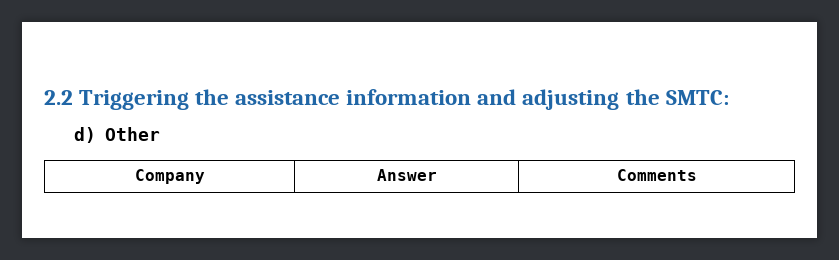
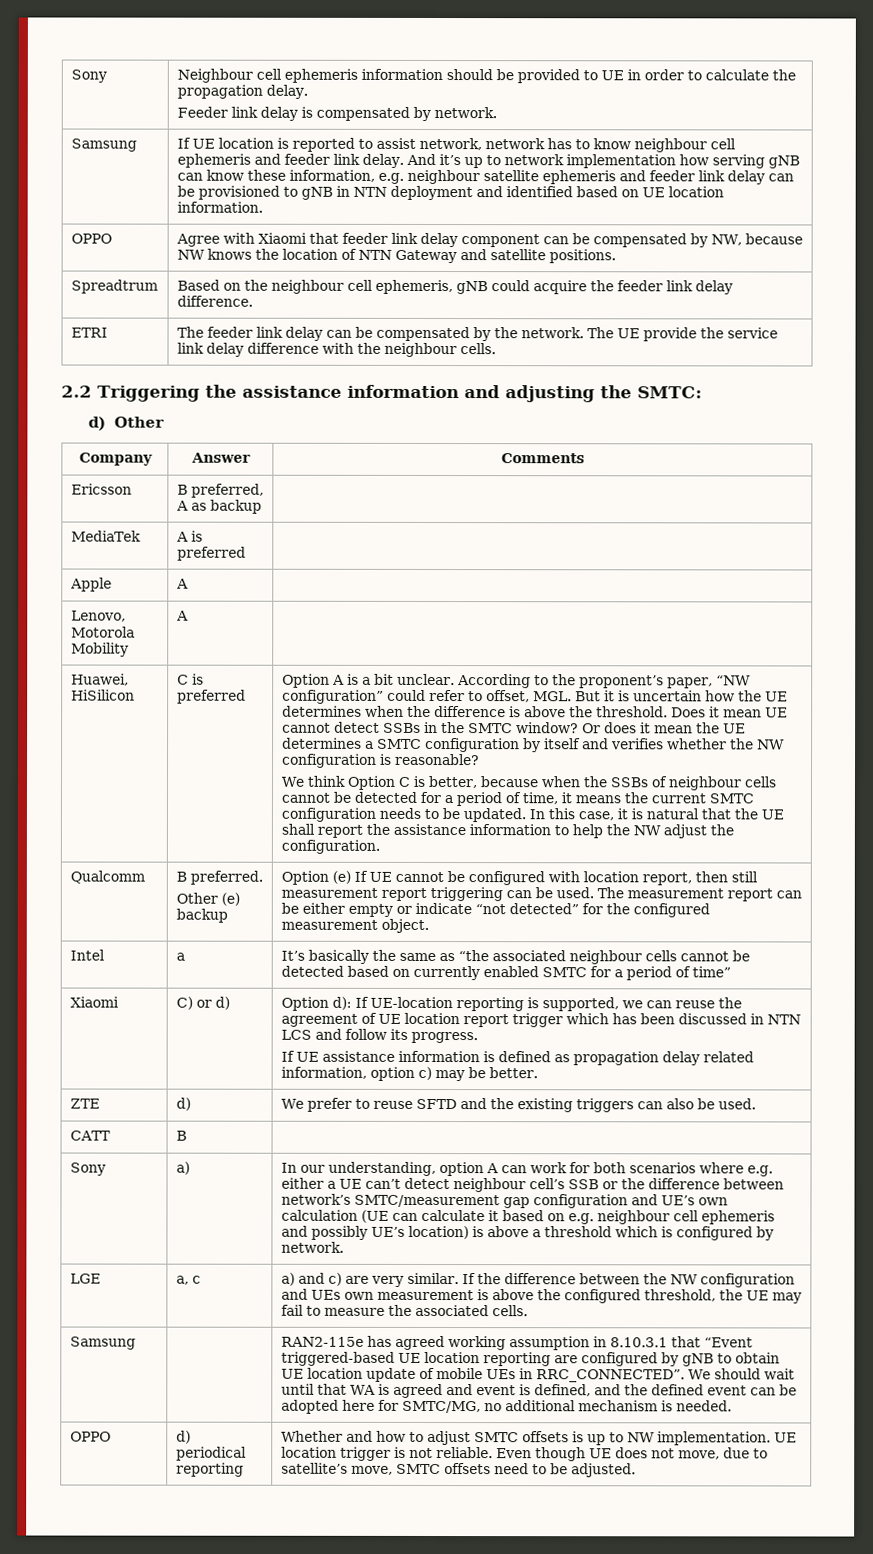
(44, 97) none -> [70,69,107,83] [176,68,796,84] [176,84,308,99] [176,106,497,121] [70,138,137,152] [176,137,736,153] [176,153,800,169] [176,169,794,185] [176,185,724,201] [176,201,263,213] [70,233,112,244] [175,232,803,248] [176,248,616,264] [70,279,158,294] [176,279,733,295] [176,295,253,307] [70,327,108,338] [176,326,778,342] [176,342,496,358] Sony | Neighbour cell ephemeris information should be provided to UE in order to calculate the propagation delay. // Feeder link delay is compensated by network. // Samsung | If UE location is reported to assist network, network has to know neighbour cell ephemeris and feeder link delay. And it’s up to network implementation how serving gNB can know these information, e.g. neighbour satellite ephemeris and feeder link delay can be provisioned to gNB in NTN deployment and identified based on UE location information. // OPPO | Agree with Xiaomi that feeder link delay component can be compensated by NW, because NW knows the location of NTN Gateway and satellite positions. // Spreadtrum | Based on the neighbour cell ephemeris, gNB could acquire the feeder link delay difference. // ETRI | The feeder link delay can be compensated by the network. The UE provide the service link delay difference with the neighbour cells. //
(697, 175) none -> [70,483,132,495] [176,483,264,498] [175,499,262,514] [70,530,141,542] [175,530,203,542] [176,546,246,561] [69,577,112,592] [175,578,189,589] [70,610,126,622] [70,626,135,638] [70,642,129,657] [175,610,189,621] [70,673,129,686] [70,689,135,701] [176,673,204,685] [176,689,246,704] [281,673,751,689] [281,689,788,704] [281,705,788,718] [281,721,746,734] [281,737,785,753] [281,753,480,768] [280,775,777,791] [280,791,754,807] [280,807,784,823] [280,823,734,839] [280,839,380,854] [69,870,145,884] [175,870,263,885] [175,892,240,906] [175,908,228,923] [280,870,758,886] [280,886,802,902] [280,902,710,918] [280,918,429,933] [69,949,105,961] [175,952,185,961] [280,949,750,965] [280,965,731,981] [69,996,119,1008] [175,996,230,1010] [280,996,742,1012] [280,1012,801,1028] [280,1028,478,1044] [280,1050,754,1066] [280,1066,538,1082] [69,1098,100,1109] [175,1097,191,1111] [280,1097,756,1113] [69,1130,111,1141] [175,1130,187,1141] [69,1162,106,1176] [175,1161,190,1175] [280,1161,773,1177] [280,1177,784,1193] [280,1193,728,1209] [280,1209,775,1225] [280,1225,774,1241] [280,1241,344,1253] [69,1273,101,1284] [175,1275,201,1285] [280,1272,795,1288] [280,1288,802,1304] [280,1304,528,1317] [69,1336,136,1350] [280,1335,753,1351] [280,1351,780,1367] [280,1367,795,1383] [280,1383,797,1399] [280,1399,732,1414] [69,1431,111,1442] [175,1430,191,1444] [175,1446,247,1461] [175,1462,244,1477] [280,1430,797,1446] [280,1446,768,1462] [280,1462,636,1478] // Ericsson | B preferred, A as backup | // MediaTek | A is preferred | // Apple | A | // Lenovo, Motorola Mobility | A | // Huawei, HiSilicon | C is preferred | Option A is a bit unclear. According to the proponent’s paper, “NW configuration” could refer to offset, MGL. But it is uncertain how the UE determines when the difference is above the threshold. Does it mean UE cannot detect SSBs in the SMTC window? Or does it mean the UE determines a SMTC configuration by itself and verifies whether the NW configuration is reasonable? // We think Option C is better, because when the SSBs of neighbour cells cannot be detected for a period of time, it means the current SMTC configuration needs to be updated. In this case, it is natural that the UE shall report the assistance information to help the NW adjust the configuration. // Qualcomm | B preferred. // Other (e) backup | Option (e) If UE cannot be configured with location report, then still measurement report triggering can be used. The measurement report can be either empty or indicate “not detected” for the configured measurement object. // Intel | a | It’s basically the same as “the associated neighbour cells cannot be detected based on currently enabled SMTC for a period of time” // Xiaomi | C) or d) | Option d): If UE-location reporting is supported, we can reuse the agreement of UE location report trigger which has been discussed in NTN LCS and follow its progress. // If UE assistance information is defined as propagation delay related information, option c) may be better. // ZTE | d) | We prefer to reuse SFTD and the existing triggers can also be used. // CATT | B | // Sony | a) | In our understanding, option A can work for both scenarios where e.g. either a UE can’t detect neighbour cell’s SSB or the difference between network’s SMTC/measurement gap configuration and UE’s own calculation (UE can calculate it based on e.g. neighbour cell ephemeris and possibly UE’s location) is above a threshold which is configured by network. // LGE | a, c | a) and c) are very similar. If the difference between the NW configuration and UEs own measurement is above the configured threshold, the UE may fail to measure the associated cells. // Samsung | | RAN2-115e has agreed working assumption in 8.10.3.1 that “Event triggered-based UE location reporting are configured by gNB to obtain UE location update of mobile UEs in RRC_CONNECTED”. We should wait until that WA is agreed and event is defined, and the defined event can be adopted here for SMTC/MG, no additional mechanism is needed. // OPPO | d) periodical reporting | Whether and how to adjust SMTC offsets is up to NW implementation. UE location trigger is not reliable. Even though UE does not move, due to satellite’s move, SMTC offsets need to be adjusted.

